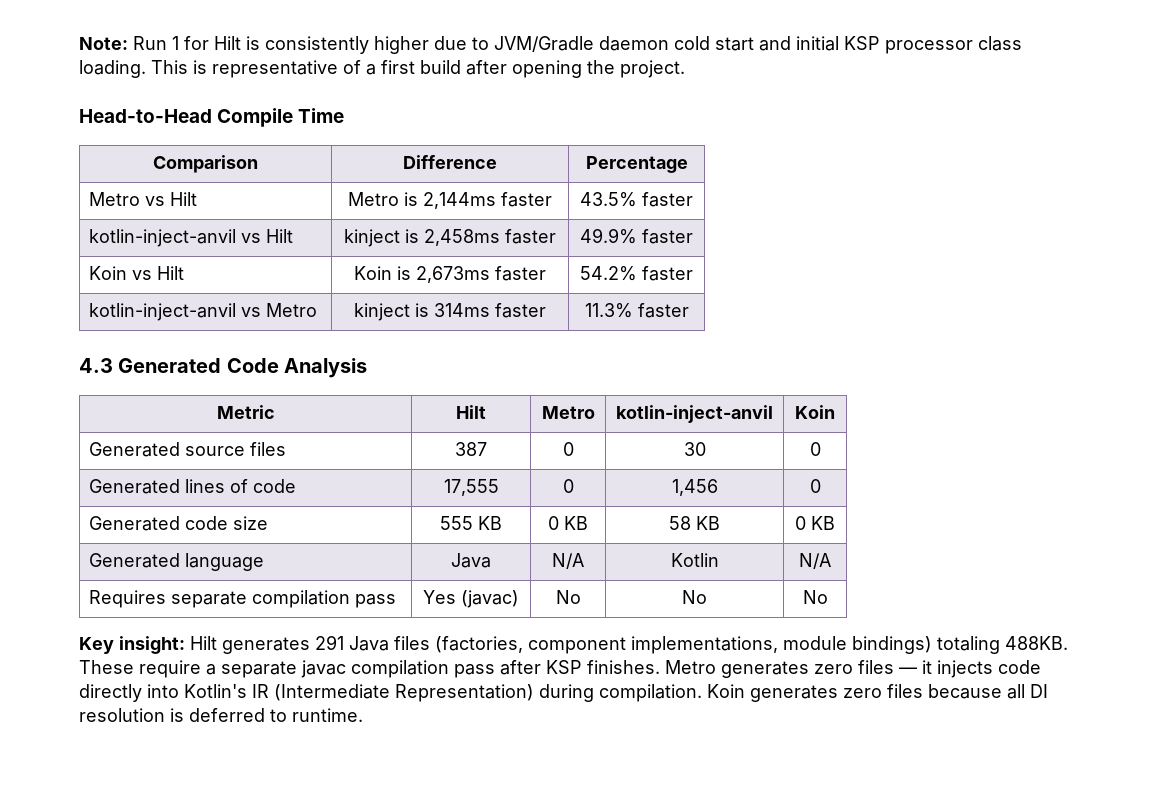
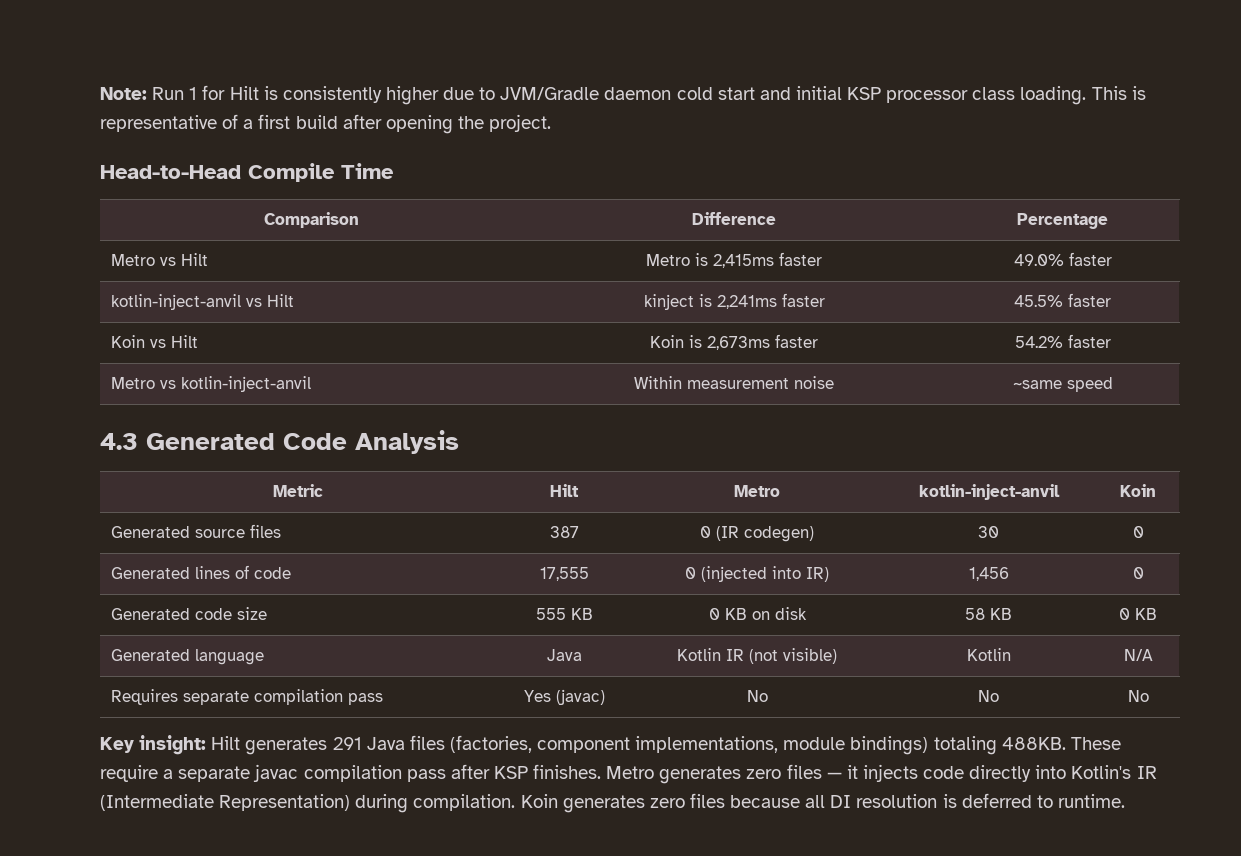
[423,192,552,209] [580,192,637,207] 2,144ms faster | 43.5% -> [713,252,823,268] [1013,254,1064,266] 2,415ms faster | 49.0%
[424,229,556,246] [580,228,637,244] 2,458ms faster | 49.9% -> [716,293,825,309] [1014,295,1063,307] 2,241ms faster | 45.5%
[89,303,318,321] [354,303,546,321] [584,303,689,318] kotlin-inject-anvil vs Metro | kinject is 314ms faster | 11.3% faster -> [111,376,312,392] [634,376,835,389] [1012,377,1113,392] Metro vs kotlin-inject-anvil | Within measurement noise | ~same speed
(574, 449) none -> [716,526,815,542] (IR codegen)
(574, 486) none -> [701,566,830,582] (injected into IR)
(588, 523) none -> [751,607,807,620] on disk
[552,553,584,569] N/A -> [677,648,838,664] Kotlin IR (not visible)

